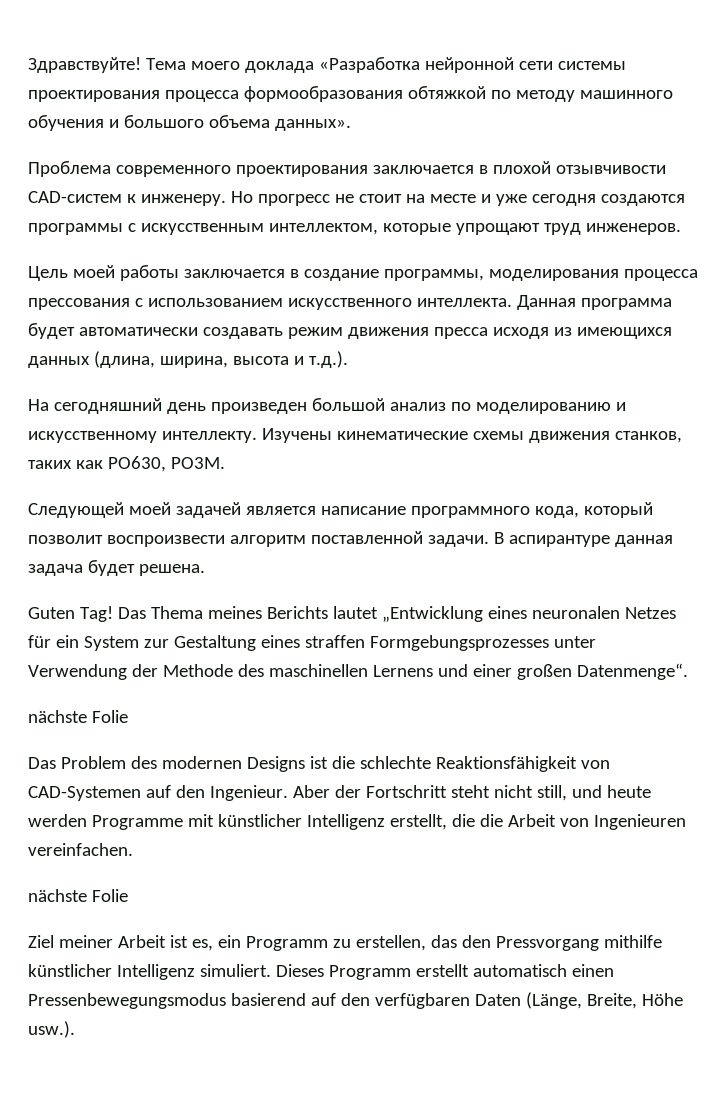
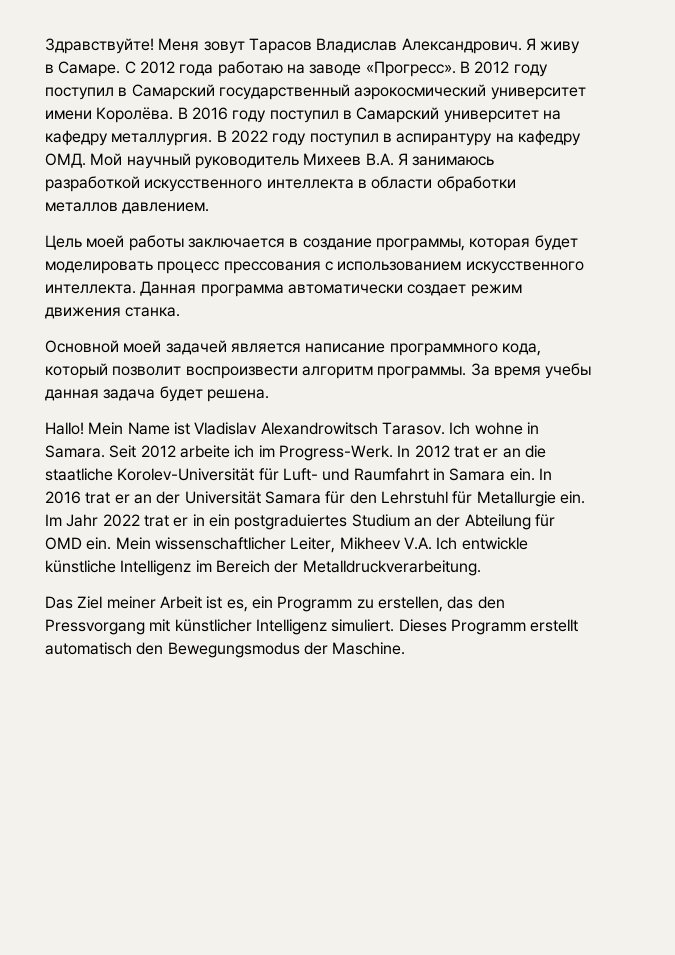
[145,57,626,73] [28,86,673,102] [28,115,351,131] [28,161,666,177] [28,191,685,206] [28,223,681,235] Тема моего доклада «Разработка нейронной сети системы проектирования процесса формообразования обтяжкой по методу машинного обучения и большого объема данных». // Проблема современного проектирования заключается в плохой отзывчивости CAD-систем к инженеру. Но прогресс не стоит на месте и уже сегодня создаются программы с искусственным интеллектом, которые упрощают труд инженеров. -> [158,38,581,54] [45,61,548,77] [45,84,586,100] [45,107,561,123] [45,130,581,146] [45,153,495,169] [45,176,516,192] [45,202,210,214] Меня зовут Тарасов Владислав Александрович. Я живу в Самаре. С 2012 года работаю на заводе «Прогресс». В 2012 году поступил в Самарский государственный аэрокосмический университет имени Королёва. В 2016 году поступил в Самарский университет на кафедру металлургия. В 2022 году поступил в аспирантуру на кафедру ОМД. Мой научный руководитель Михеев В.А. Я занимаюсь разработкой искусственного интеллекта в области обработки металлов давлением.
[488,269,698,281] моделирования процесса -> [469,235,578,251] [45,261,220,274] которая будет моделировать процесс
[28,323,672,339] [28,351,348,368] [28,398,626,414] [28,428,682,443] [28,456,225,472] [28,502,124,518] будет автоматически создавать режим движения пресса исходя из имеющихся данных (длина, ширина, высота и т.д.). // На сегодняшний день произведен большой анализ по моделированию и искусственному интеллекту. Изучены кинематические схемы движения станков, таких как РО630, РО3М. // Следующей -> [287,284,522,297] [45,307,181,319] [45,340,119,353] автоматически создает режим движения станка. // Основной
[310,531,610,547] поставленной задачи. В аспирантуре -> [377,363,592,379] программы. За время учебы
[28,606,676,622] [28,635,596,651] [28,663,688,680] [28,710,128,723] [28,756,610,772] [28,785,651,801] [28,814,686,830] [28,843,133,856] [28,889,128,902] Guten Tag! Das Thema meines Berichts lautet „Entwicklung eines neuronalen Netzes für ein System zur Gestaltung eines straffen Formgebungsprozesses unter Verwendung der Methode des maschinellen Lernens und einer großen Datenmenge“. // nächste Folie // Das Problem des modernen Designs ist die schlechte Reaktionsfähigkeit von CAD-Systemen auf den Ingenieur. Aber der Fortschritt steht nicht still, und heute werden Programme mit künstlicher Intelligenz erstellt, die die Arbeit von Ingenieuren vereinfachen. // nächste Folie // -> [45,422,539,435] [45,445,546,461] [45,468,552,481] [45,491,585,507] [45,514,555,530] [45,537,528,553] [45,560,481,576] [45,596,73,609] Hallo! Mein Name ist Vladislav Alexandrowitsch Tarasov. Ich wohne in Samara. Seit 2012 arbeite ich im Progress-Werk. In 2012 trat er an die staatliche Korolev-Universität für Luft- und Raumfahrt in Samara ein. In 2016 trat er an der Universität Samara für den Lehrstuhl für Metallurgie ein. Im Jahr 2022 trat er in ein postgraduiertes Studium an der Abteilung für OMD ein. Mein wissenschaftlicher Leiter, Mikheev V.A. Ich entwickle künstliche Intelligenz im Bereich der Metalldruckverarbeitung. // Das
[603,935,662,948] mithilfe -> [149,619,171,632] mit
[571,964,614,977] [28,992,683,1009] [28,1021,75,1038] einen Pressenbewegungsmodus basierend auf den verfügbaren Daten (Länge, Breite, Höhe usw.). -> [136,642,406,658] den Bewegungsmodus der Maschine.

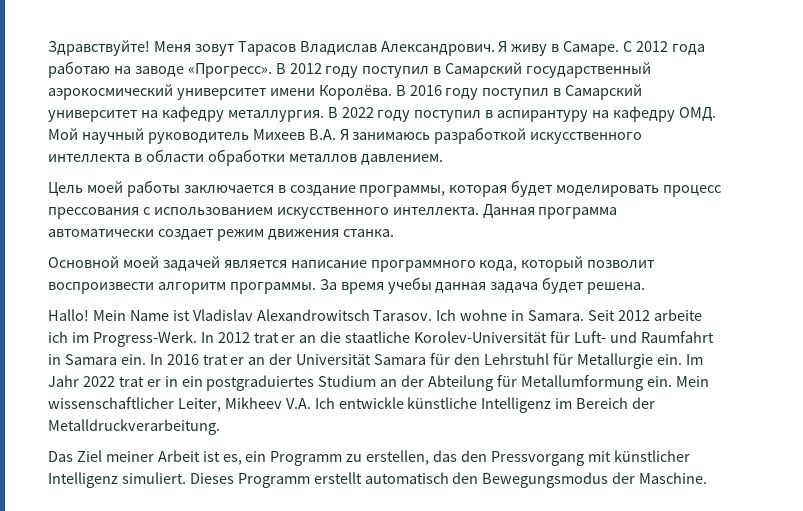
[45,537,82,550] OMD -> [520,375,643,391] Metallumformung

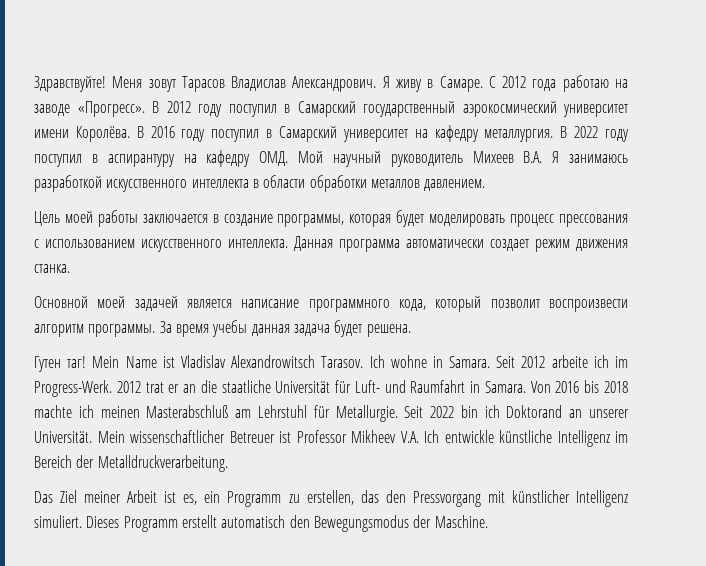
[48,309,89,321] Hallo! -> [34,356,87,372] Гутен таг!
[200,332,214,343] In -> (112, 388) none
[414,331,548,343] Korolev-Universität -> [275,381,331,393] Universität
[64,353,703,369] [48,375,709,391] [48,397,221,412] Samara ein. In 2016 trat er an der Universität Samara für den Lehrstuhl für Metallurgie ein. Im Jahr 2022 trat er in ein postgraduiertes Studium an der Abteilung für Metallumformung ein. Mein wissenschaftlicher Leiter, -> [484,380,628,393] [34,405,629,422] [34,430,347,443] Samara. Von 2016 bis 2018 machte ich meinen Masterabschluß am Lehrstuhl für Metallurgie. Seit 2022 bin ich Doktorand an unserer Universität. Mein wissenschaftlicher Betreuer ist Professor

